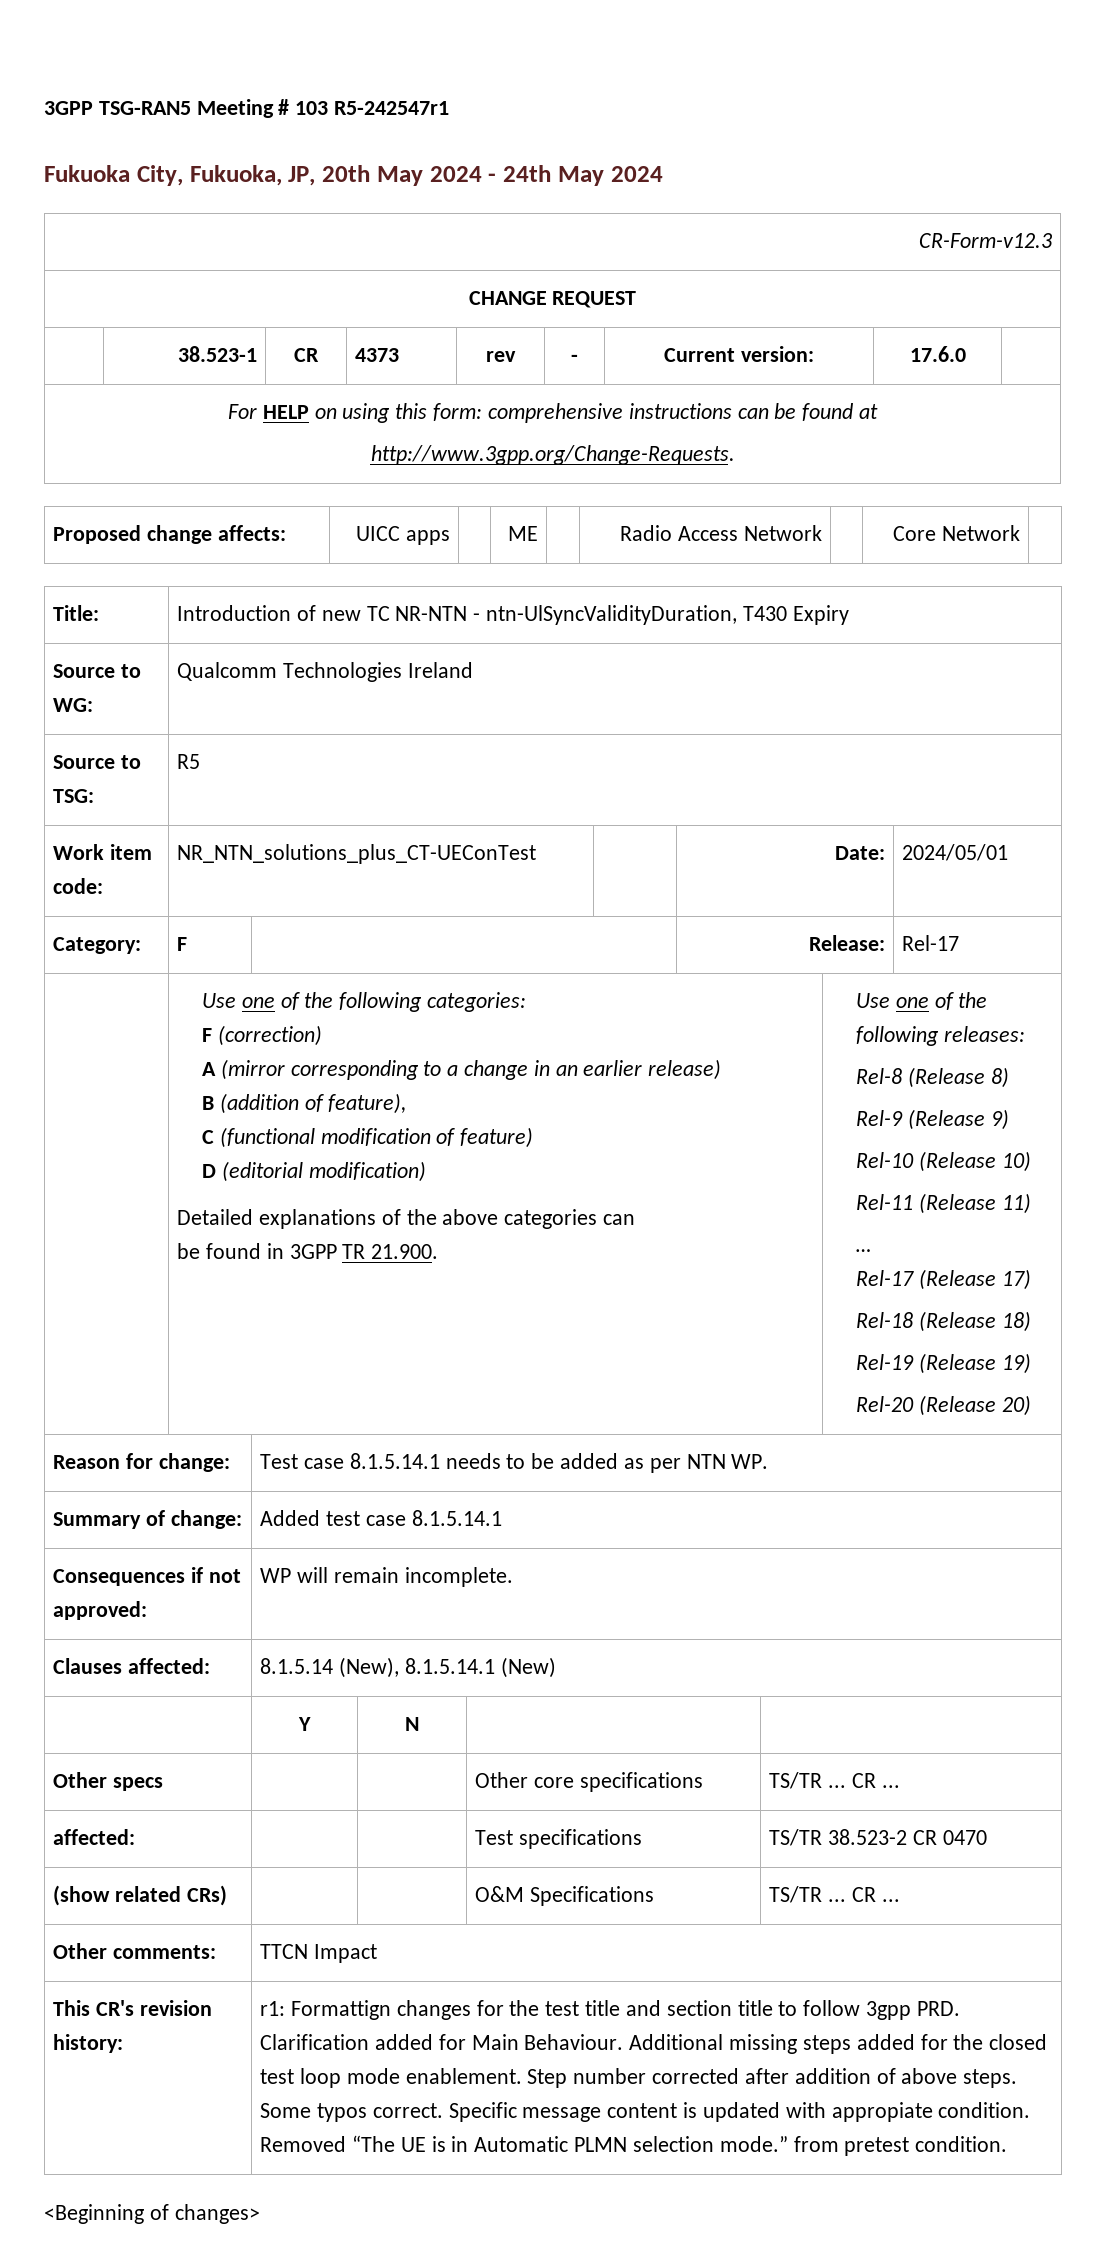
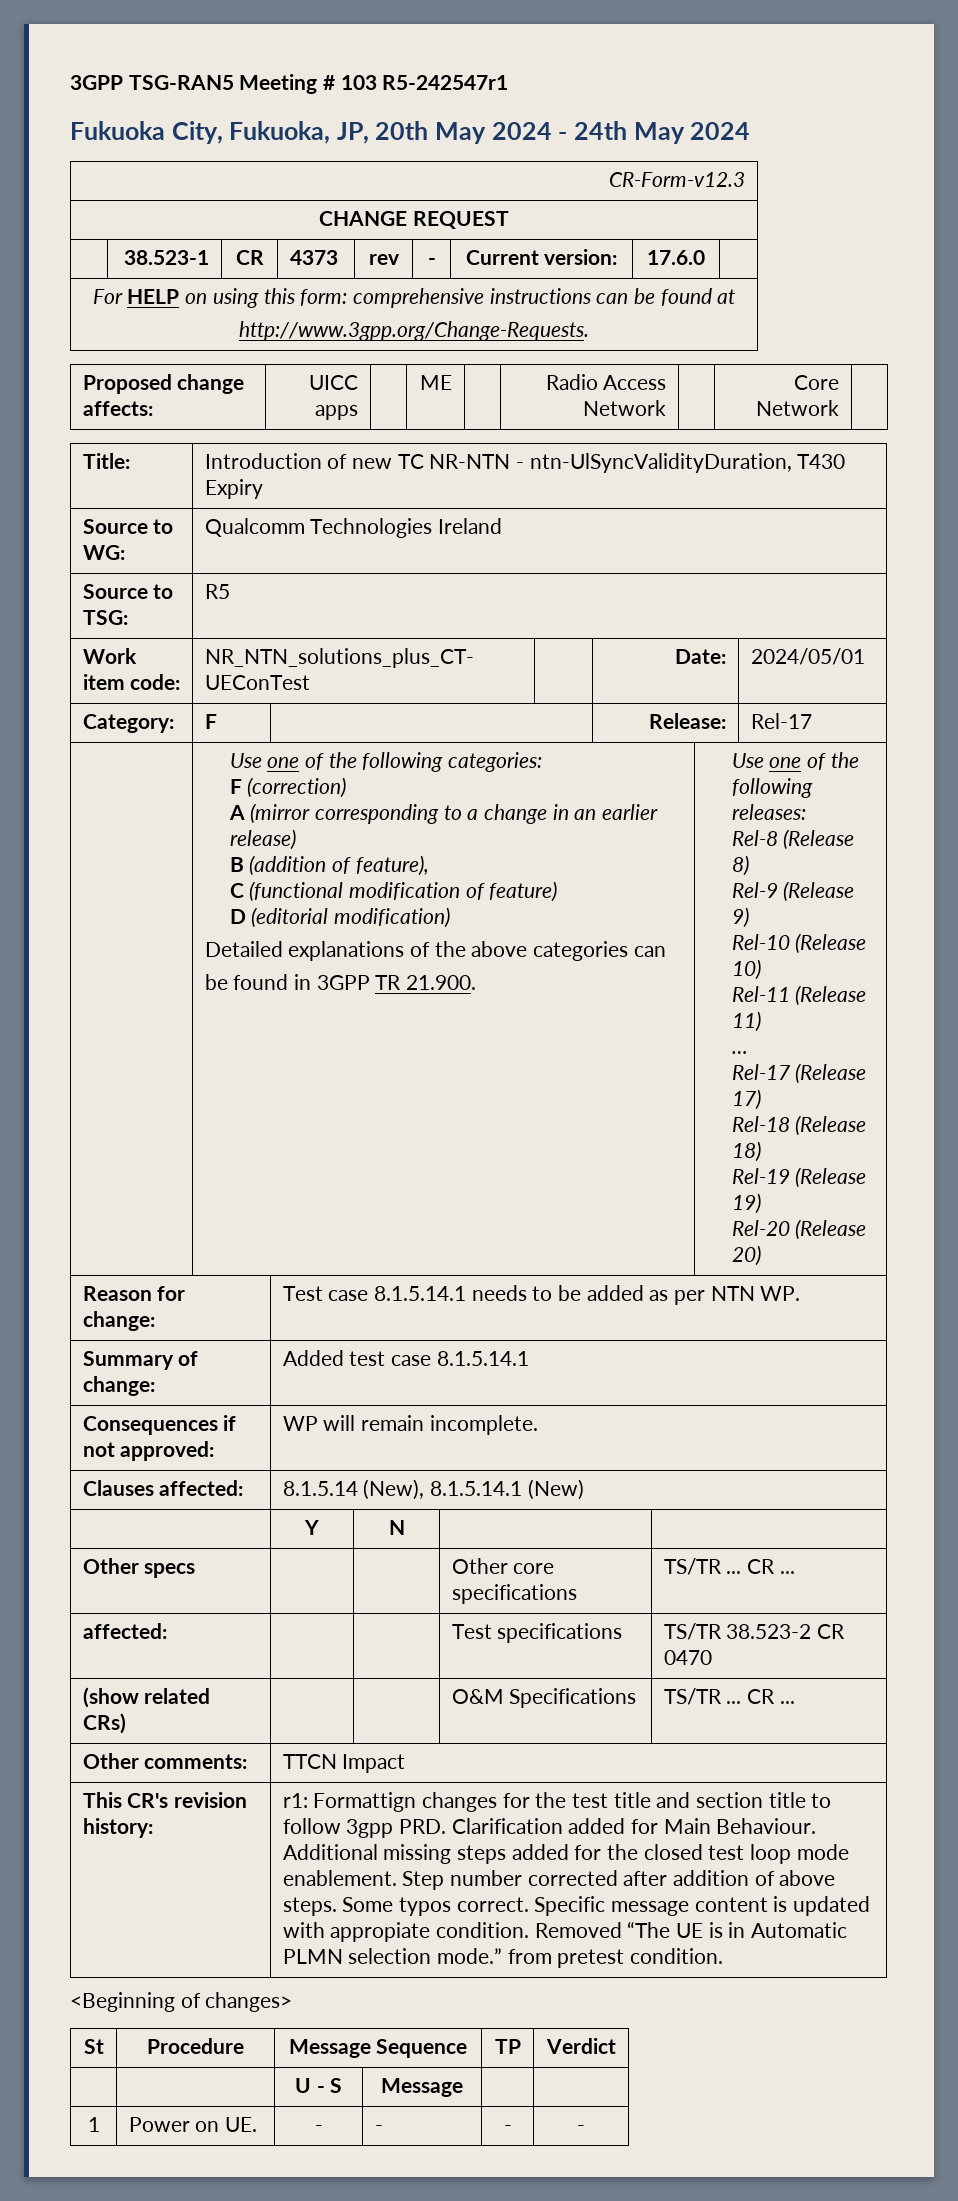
(260, 2214) none -> [83,2039,104,2054] [147,2038,244,2054] [288,2039,468,2058] [494,2039,521,2054] [545,2038,616,2054] [294,2078,343,2093] [381,2078,463,2097] [87,2117,100,2132] [128,2117,257,2132] [314,2125,323,2132] [374,2125,383,2132] [503,2125,512,2132] [577,2125,585,2132] // St | Procedure | Message Sequence | TP | Verdict // | | U - S | Message | | // 1 | Power on UE. | - | - | - | -

